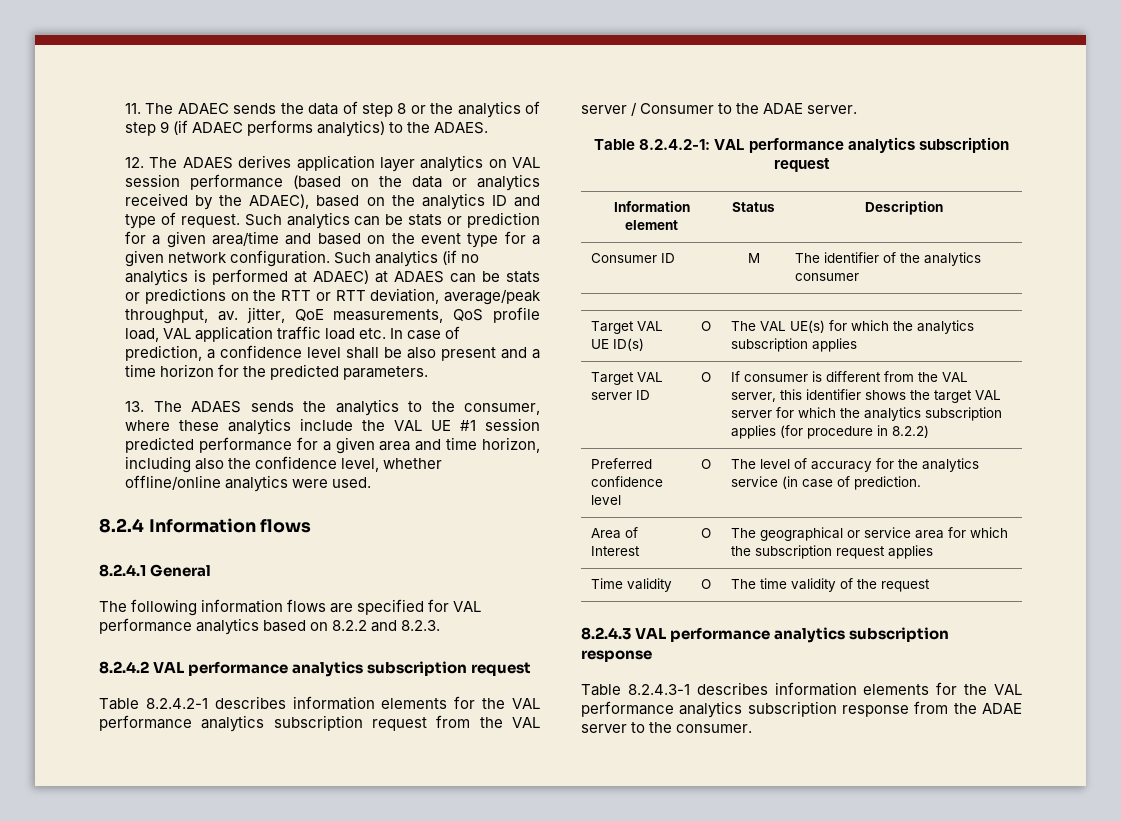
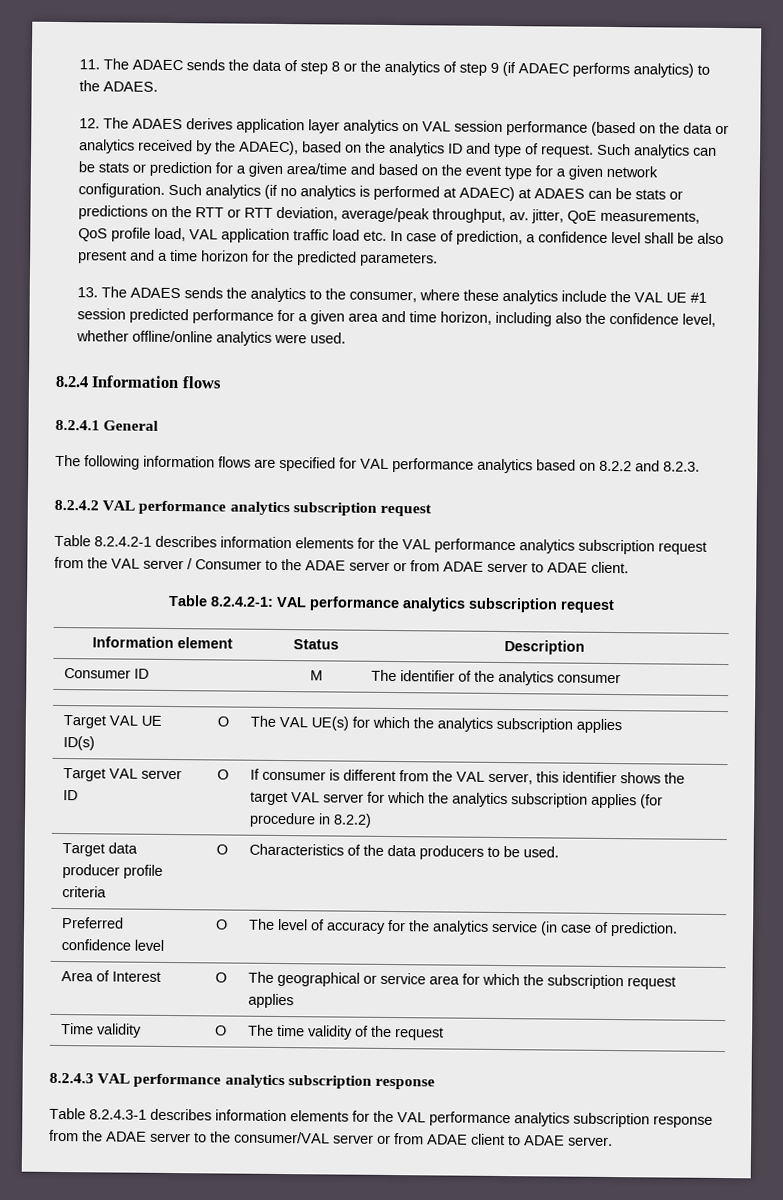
[807,105,858,114] server. -> [349,560,629,574] server or from ADAE server to ADAE client.
(930, 431) none -> [62,842,139,857] [62,864,164,879] [62,886,108,898] [215,844,228,855] [249,843,560,860] // Target data producer profile criteria | O | Characteristics of the data producers to be used.
[676,724,753,733] consumer. -> [234,1131,613,1147] consumer/VAL server or from ADAE client to ADAE server.

